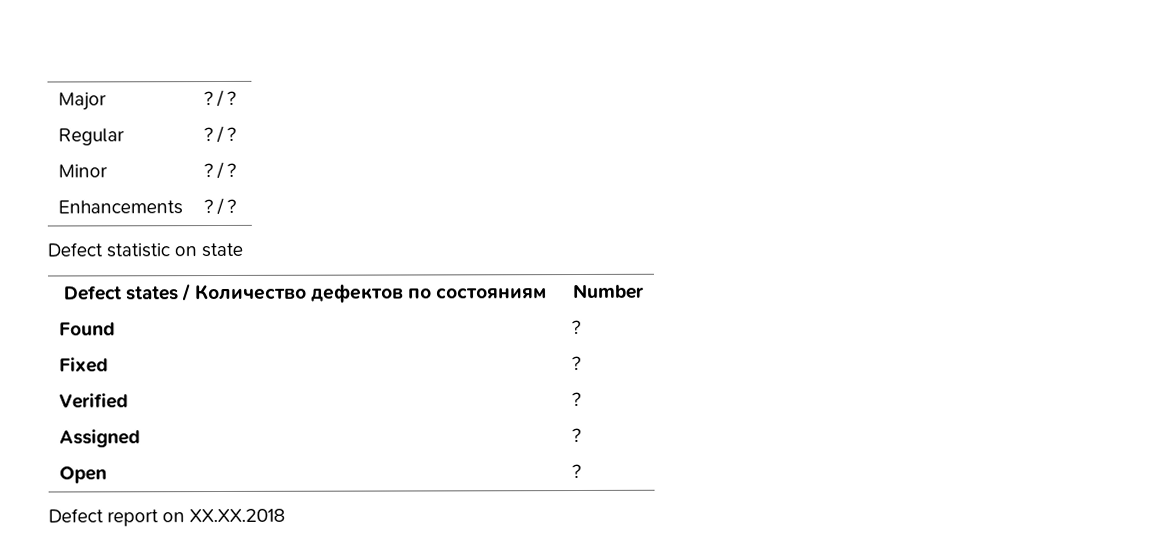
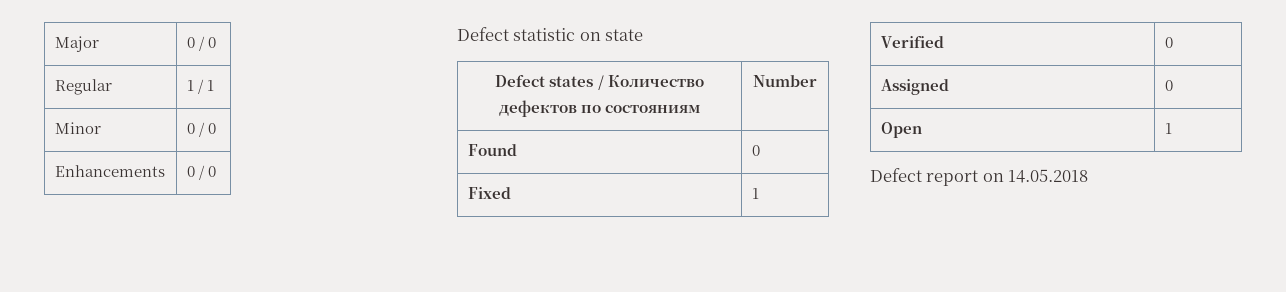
[202,89,237,108] [57,128,125,146] [202,125,237,144] [57,164,108,178] [202,161,237,180] [57,200,183,215] [202,197,237,216] ? / ? // Regular | ? / ? // Minor | ? / ? // Enhancements | ? / ? -> [186,36,216,51] [54,79,112,95] [186,79,214,94] [54,122,101,134] [186,122,216,137] [54,165,165,177] [186,165,216,180] 0 / 0 // Regular | 1 / 1 // Minor | 0 / 0 // Enhancements | 0 / 0
[570,319,581,335] ? -> [751,145,760,156] 0
[570,355,581,371] ? -> [751,188,759,199] 1
[570,391,581,407] ? -> [1164,37,1173,48] 0
[570,427,581,443] ? -> [1164,80,1173,91] 0
[570,463,581,479] ? -> [1164,123,1172,134] 1
[189,508,286,523] XX.XX.2018 -> [1008,169,1089,183] 14.05.2018

